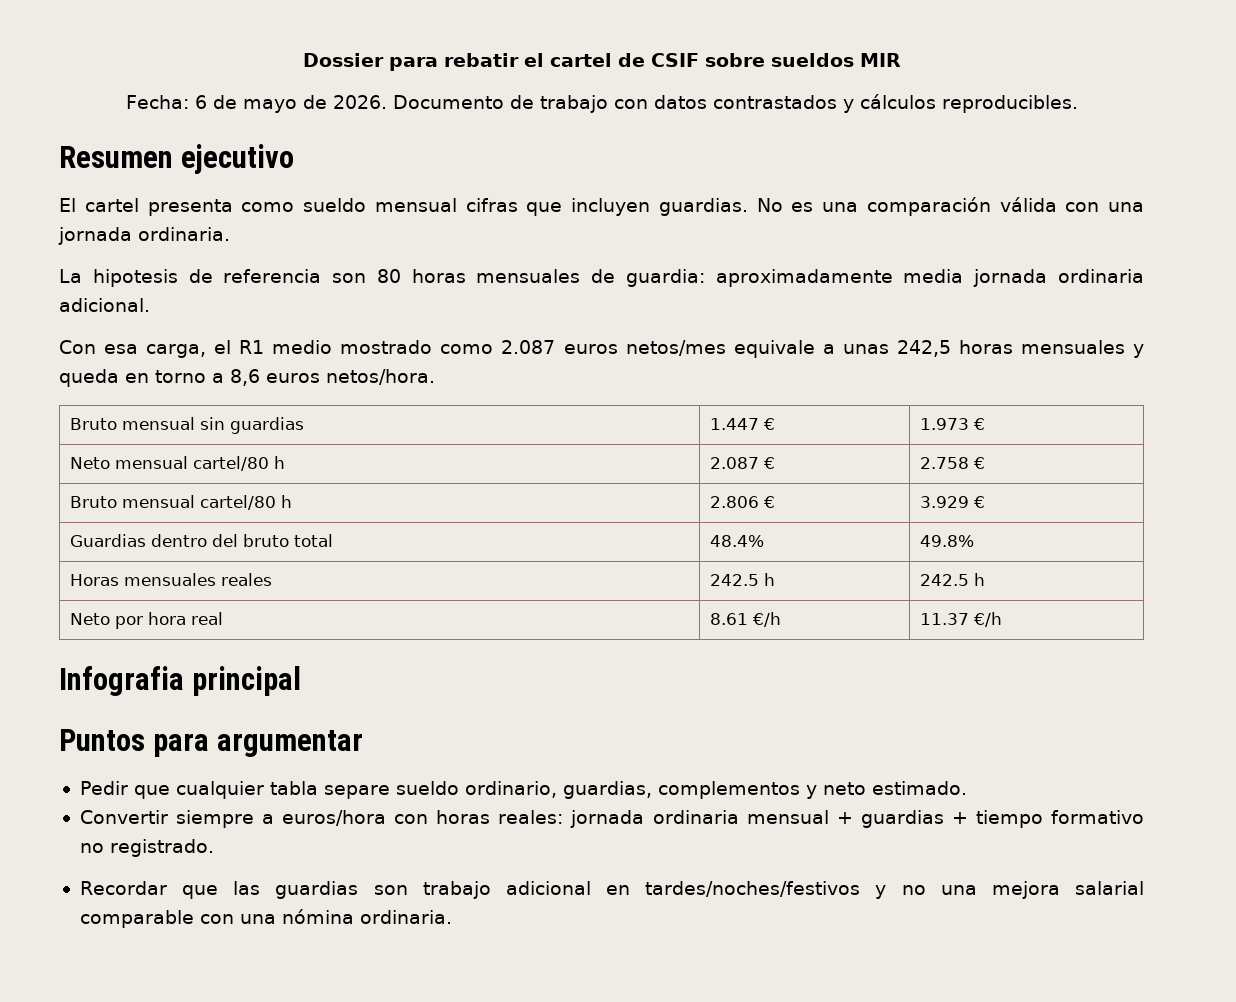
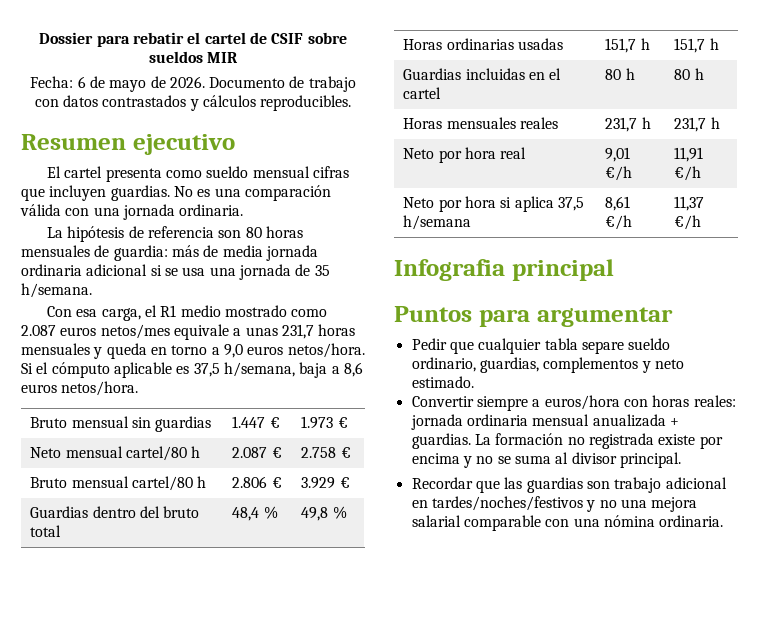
[92,269,178,287] hipotesis -> [67,226,125,242] hipótesis
[715,269,893,287] aproximadamente -> [171,245,219,257] más de
[59,298,150,312] adicional. -> [86,264,330,280] [21,283,92,298] adicional si se usa una jornada de 35 h/semana.
[896,340,951,357] 242,5 -> [281,324,314,339] 231,7
(224, 378) none -> [223,343,365,358] [21,362,340,378] 9,0 euros netos/hora. Si el cómputo aplicable es 37,5 h/semana, baja a
[709,535,764,547] [919,535,974,547] 48.4% | 49.8% -> [232,506,278,521] [301,506,347,521] [403,38,563,50] [605,38,650,53] [674,38,719,53] [403,68,562,80] [403,87,442,99] [605,68,635,80] [674,68,704,80] 48,4 % | 49,8 % // Horas ordinarias usadas | 151,7 h | 151,7 h // Guardias incluidas en el cartel | 80 h | 80 h
[709,573,775,586] [919,574,969,586] 242.5 h | 242.5 -> [605,117,651,132] [674,117,707,132] 231,7 h | 231,7
[709,612,781,627] [919,613,969,625] 8.61 €/h | 11.37 -> [605,147,631,162] [605,166,633,181] [674,147,704,162] [674,166,702,181] [403,196,584,212] [403,215,472,230] [605,196,631,211] [605,215,633,230] [674,196,705,211] 9,01 €/h | 11,91 €/h // Neto por hora si aplica 37,5 h/semana | 8,61 €/h | 11,37
[836,810,1144,828] [79,839,214,857] + guardias + tiempo formativo no registrado. -> [592,414,679,427] [411,433,723,449] [411,452,681,468] anualizada + guardias. La formación no registrada existe por encima y no se suma al divisor principal.

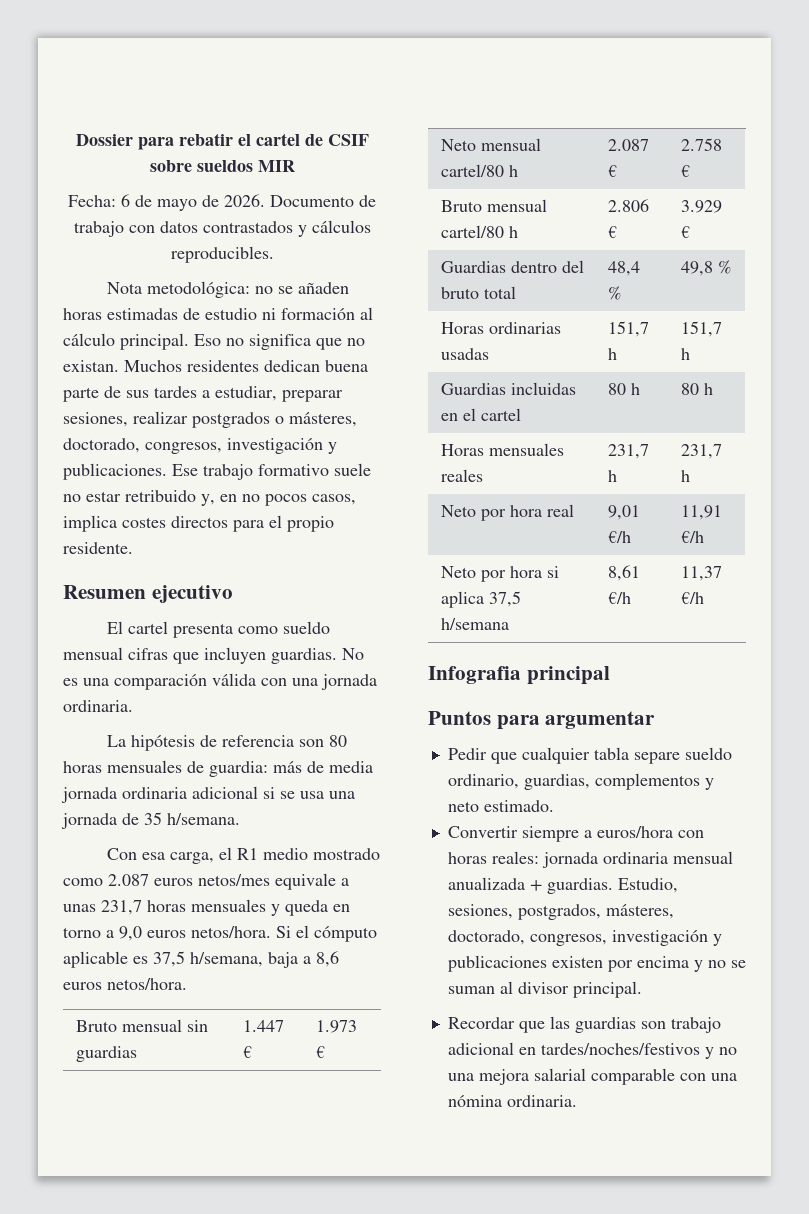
(352, 103) none -> [106,281,349,298] [63,307,373,320] [63,333,365,350] [63,360,368,372] [63,386,343,402] [63,411,357,428] [63,438,337,454] [63,463,371,480] [63,490,356,506] [63,515,334,532] [63,542,133,554] // Nota metodológica: no se añaden horas estimadas de estudio ni formación al cálculo principal. Eso no significa que no existan. Muchos residentes dedican buena parte de sus tardes a estudiar, preparar sesiones, realizar postgrados o másteres, doctorado, congresos, investigación y publicaciones. Ese trabajo formativo suele no estar retribuido y, en no pocos casos, implica costes directos para el propio residente.
[474,433,696,449] La formación no registrada existe -> [617,878,678,893] [447,904,674,920] [447,930,722,946] [447,955,603,972] Estudio, sesiones, postgrados, másteres, doctorado, congresos, investigación y publicaciones existen
[514,455,551,464] suma -> [447,986,495,994] suman

